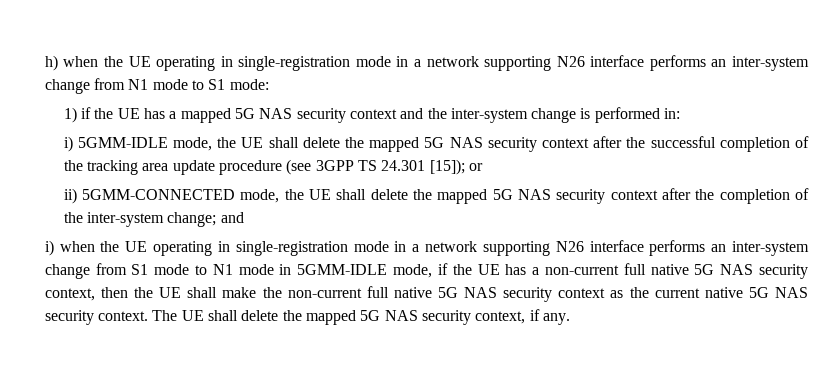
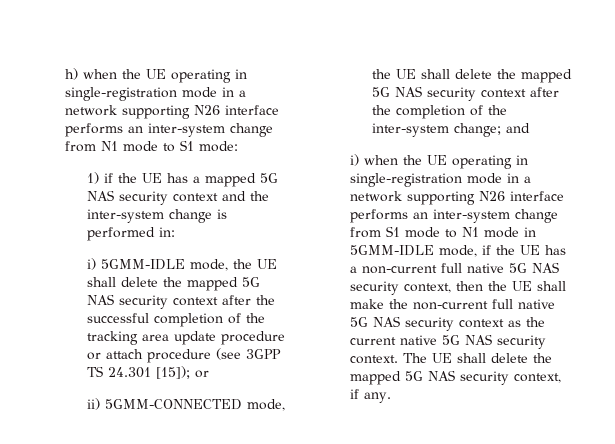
(282, 167) none -> [86,349,211,363] or attach procedure

